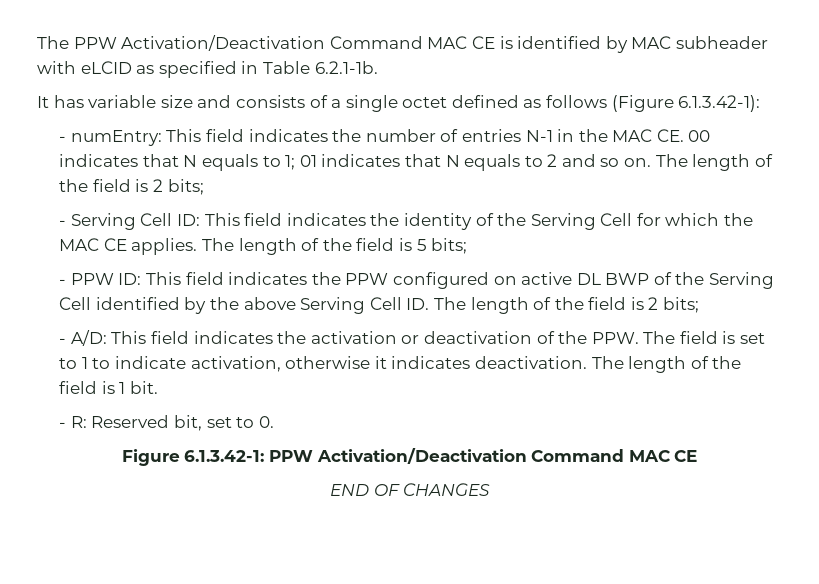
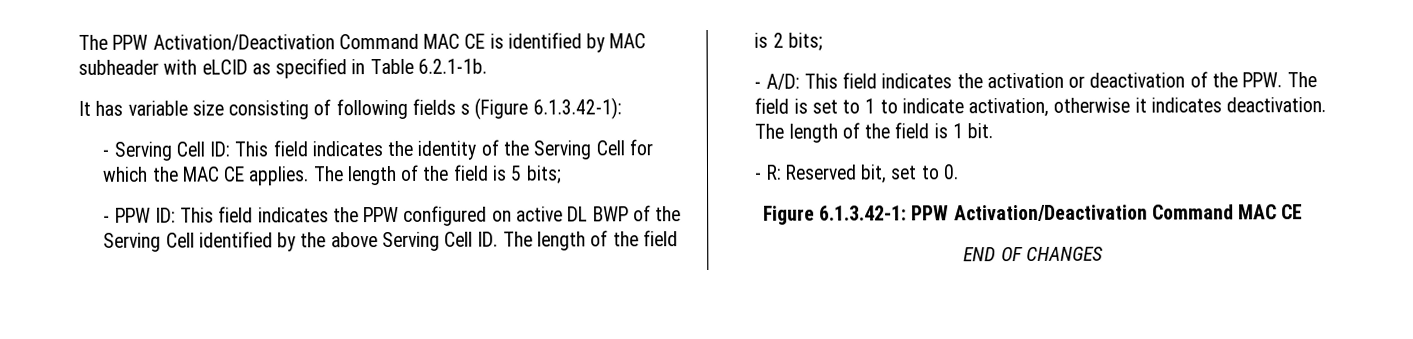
[197,95,761,112] [59,129,711,146] [59,154,773,171] [59,179,204,195] and consists of a single octet defined as follows (Figure 6.1.3.42-1): // - numEntry: This field indicates the number of entries N-1 in the MAC CE. 00 indicates that N equals to 1; 01 indicates that N equals to 2 and so on. The length of the field is 2 bits; -> [228,97,622,120] consisting of following fields s (Figure 6.1.3.42-1):

